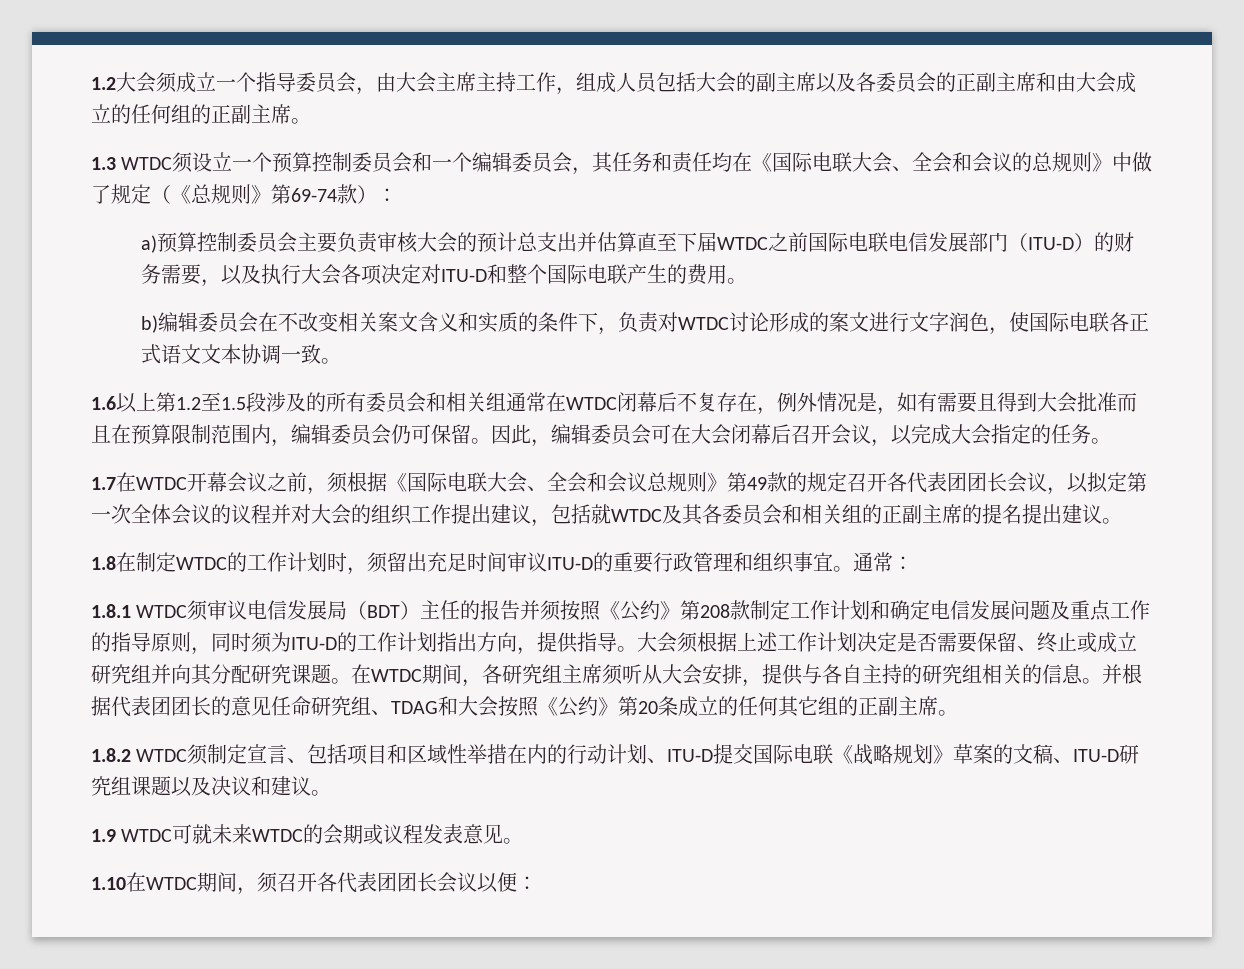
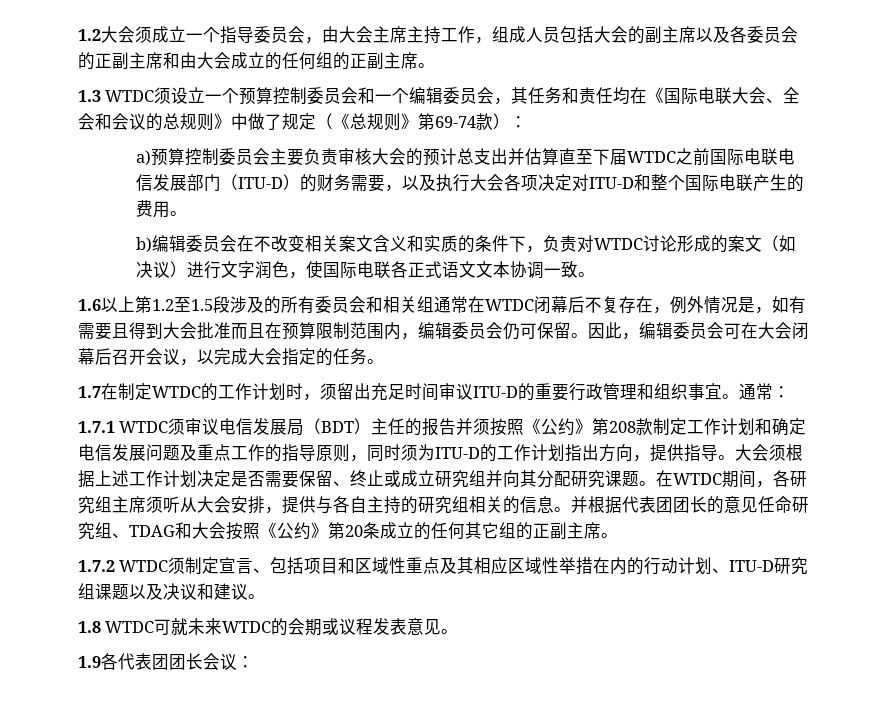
(870, 322) none -> [761,235,796,252] [135,261,187,278] （如决议）
[136,472,1147,495] [91,504,1122,527] [91,552,136,572] WTDC开幕会议之前，须根据《国际电联大会、全会和会议总规则》第49款的规定召开各代表团团长会议，以拟定第一次全体会议的议程并对大会的组织工作提出建议，包括就WTDC及其各委员会和相关组的正副主席的提名提出建议。 // 1.8在 -> (118, 391) none
[91,604,131,618] 1.8.1 -> [78,421,115,433] 1.7.1
[91,748,131,762] 1.8.2 -> [78,560,115,572] 1.7.2
(468, 754) none -> [406,557,560,574] 重点及其相应区域性
[713,744,1120,765] 提交国际电联《战略规划》草案的文稿、ITU-D -> (775, 566) none
[91,829,116,842] 1.9 -> [78,621,101,633] 1.8
[91,872,517,895] 1.10在WTDC期间，须召开各代表团团长会议以便 -> [78,653,237,670] 1.9各代表团团长会议

